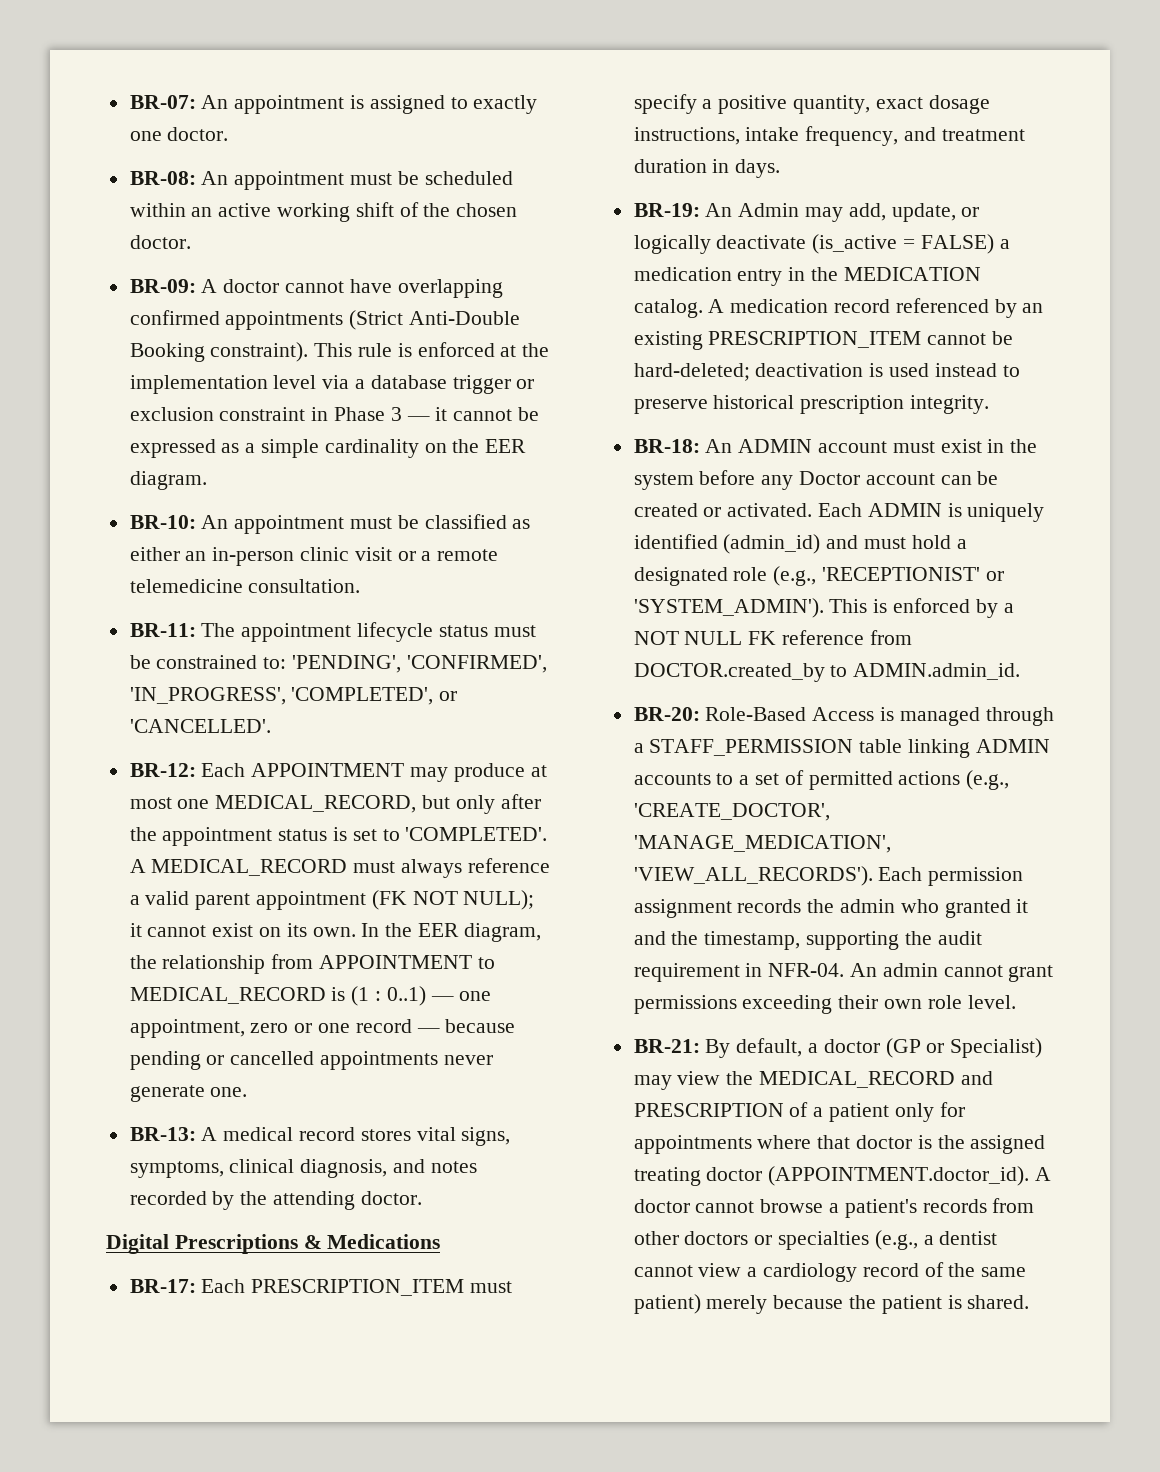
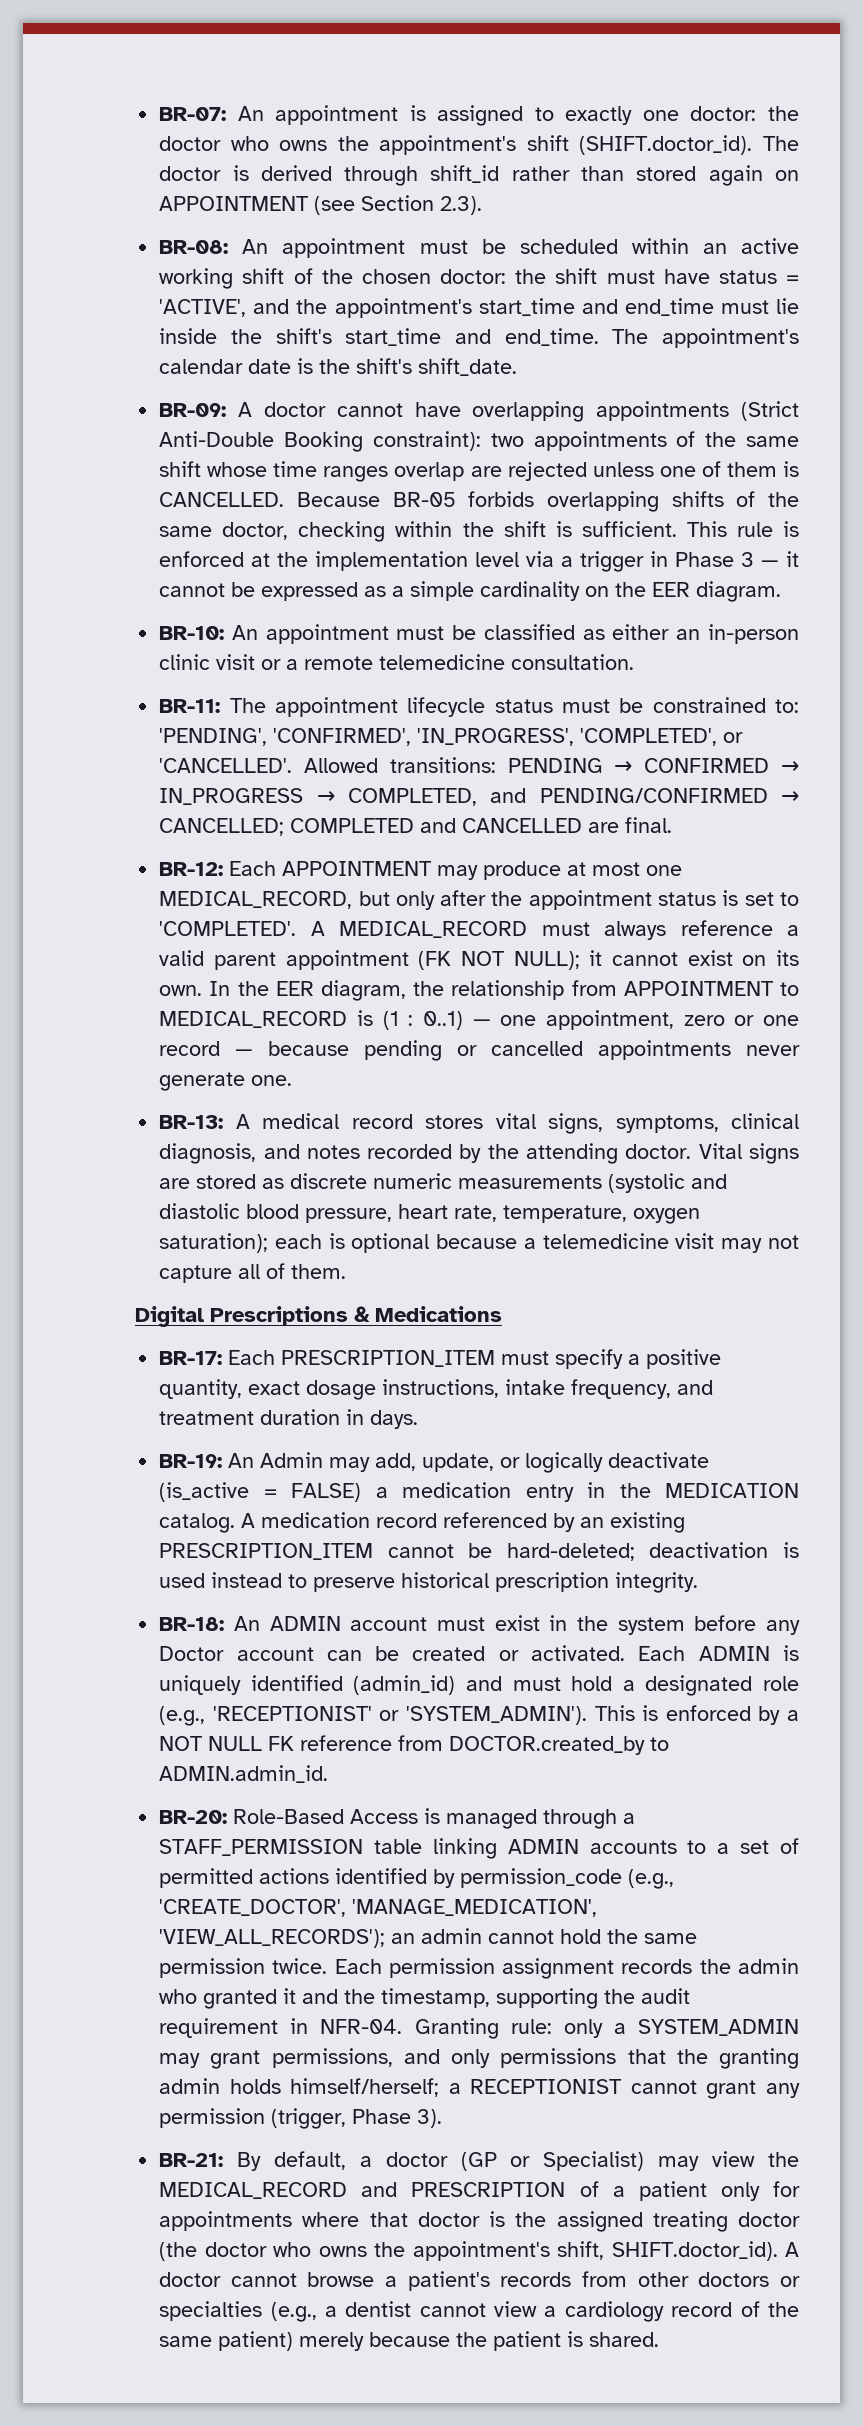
[167,127,229,141] doctor. -> [690,106,799,121] [159,135,799,155] [159,165,800,186] [159,195,483,215] doctor: the doctor who owns the appointment's shift (SHIFT.doctor_id). The doctor is derived through shift_id rather than stored again on APPOINTMENT (see Section 2.3).
[129,235,191,249] doctor. -> [440,268,799,284] [159,298,800,318] [159,328,799,348] [159,358,518,376] doctor: the shift must have status = 'ACTIVE', and the appointment's start_time and end_time must lie inside the shift's start_time and end_time. The appointment's calendar date is the shift's shift_date.
[129,310,220,325] confirmed -> (585, 411) none
[210,342,309,362] constraint). -> [372,431,799,451] [159,461,800,482] [159,491,799,512] [159,521,677,542] constraint): two appointments of the same shift whose time ranges overlap are rejected unless one of them is CANCELLED. Because BR-05 forbids overlapping shifts of the same doctor, checking within the shift is sufficient.
[370,375,535,394] [129,407,306,421] database trigger or exclusion constraint -> [580,551,645,572] trigger
(271, 726) none -> [304,757,799,773] [159,788,799,806] [159,817,673,836] Allowed transitions: PENDING → CONFIRMED → IN_PROGRESS → COMPLETED, and PENDING/CONFIRMED → CANCELLED; COMPLETED and CANCELLED are final.
(422, 1198) none -> [698,1143,800,1164] [159,1173,728,1193] [159,1203,701,1224] [159,1233,800,1253] [159,1263,347,1283] Vital signs are stored as discrete numeric measurements (systolic and diastolic blood pressure, heart rate, temperature, oxygen saturation); each is optional because a telemedicine visit may not capture all of them.
[966,770,1010,790] [633,803,830,821] [633,835,891,853] [633,866,873,886] (e.g., 'CREATE_DOCTOR', 'MANAGE_MEDICATION', 'VIEW_ALL_RECORDS'). -> [335,1868,675,1889] [159,1899,598,1917] [159,1928,698,1948] [159,1958,328,1978] identified by permission_code (e.g., 'CREATE_DOCTOR', 'MANAGE_MEDICATION', 'VIEW_ALL_RECORDS'); an admin cannot hold the same permission twice.
[850,963,1054,982] [633,995,1016,1014] An admin cannot grant permissions exceeding their own role level. -> [414,2018,799,2039] [159,2048,800,2069] [159,2078,800,2099] [159,2108,443,2129] Granting rule: only a SYSTEM_ADMIN may grant permissions, and only permissions that the granting admin holds himself/herself; a RECEPTIONIST cannot grant any permission (trigger, Phase 3).
[768,1166,1030,1186] (APPOINTMENT.doctor_id). -> [159,2241,778,2261] (the doctor who owns the appointment's shift, SHIFT.doctor_id).

